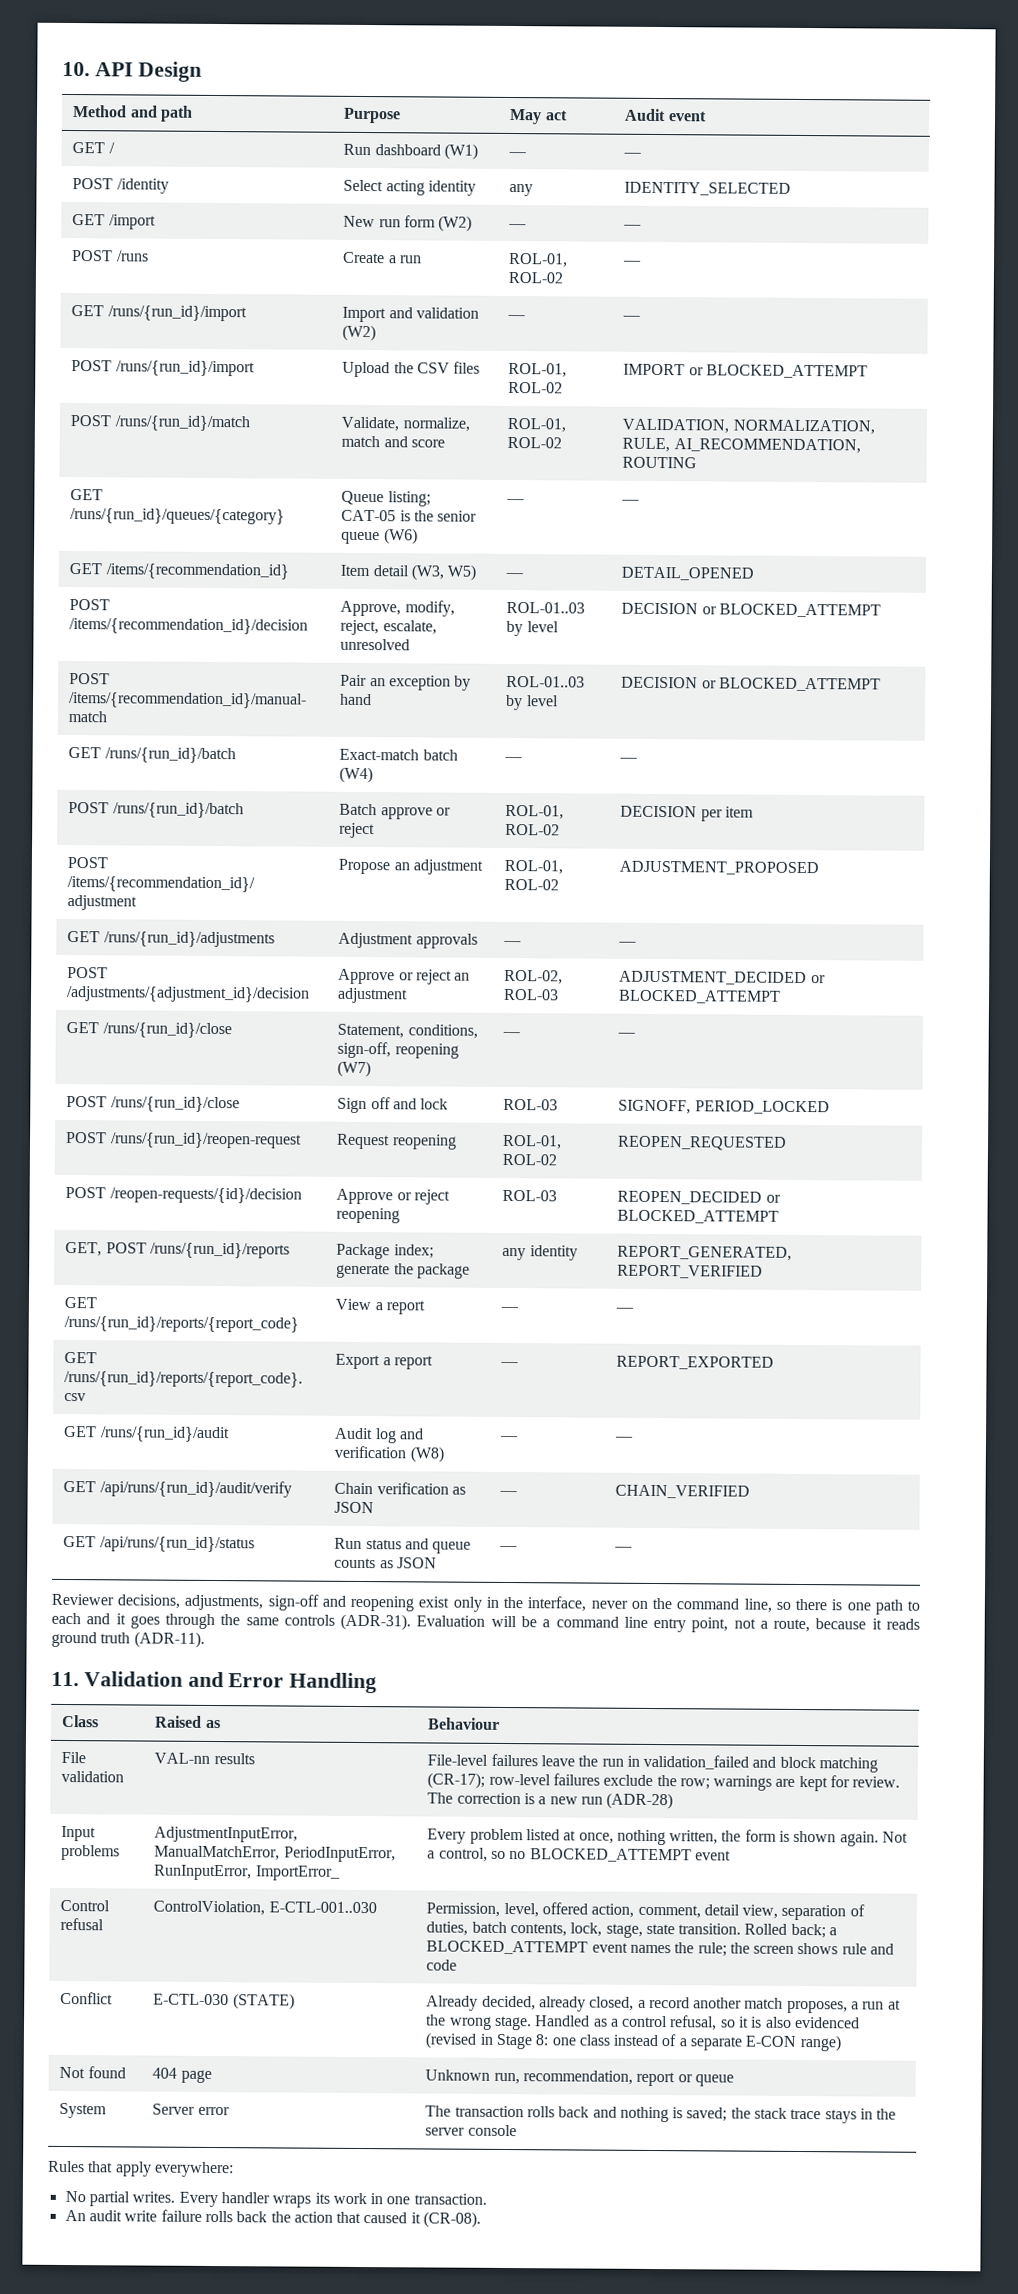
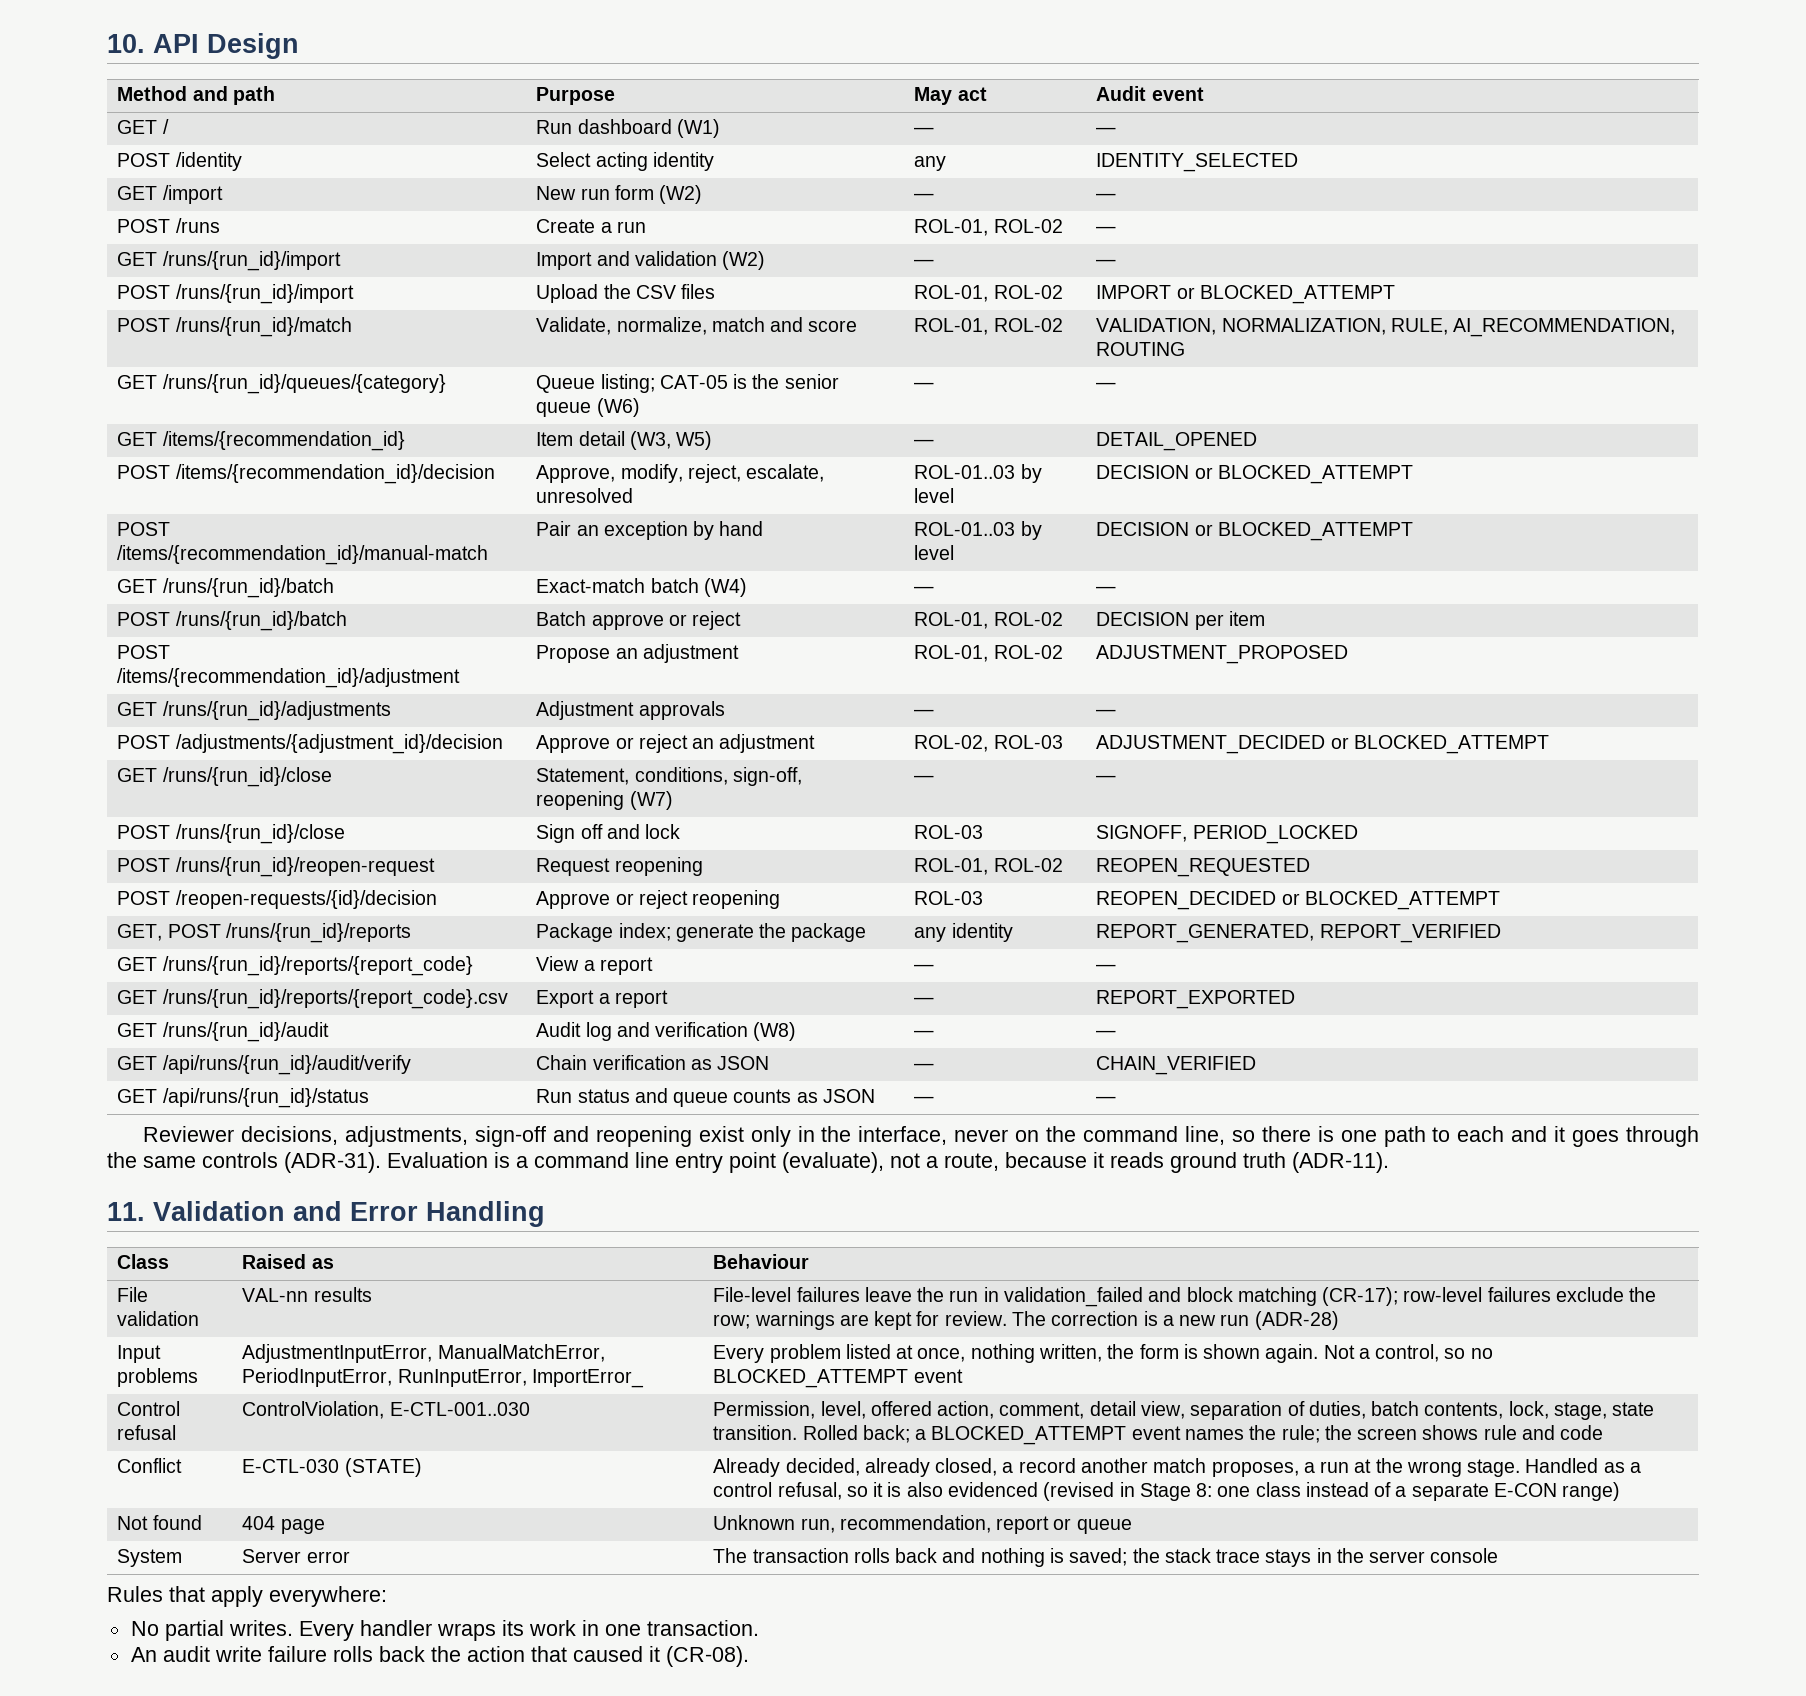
[490,1615,537,1628] will be -> [494,1152,510,1168] is
[691,1617,729,1633] point, -> [729,1152,884,1173] point (evaluate),

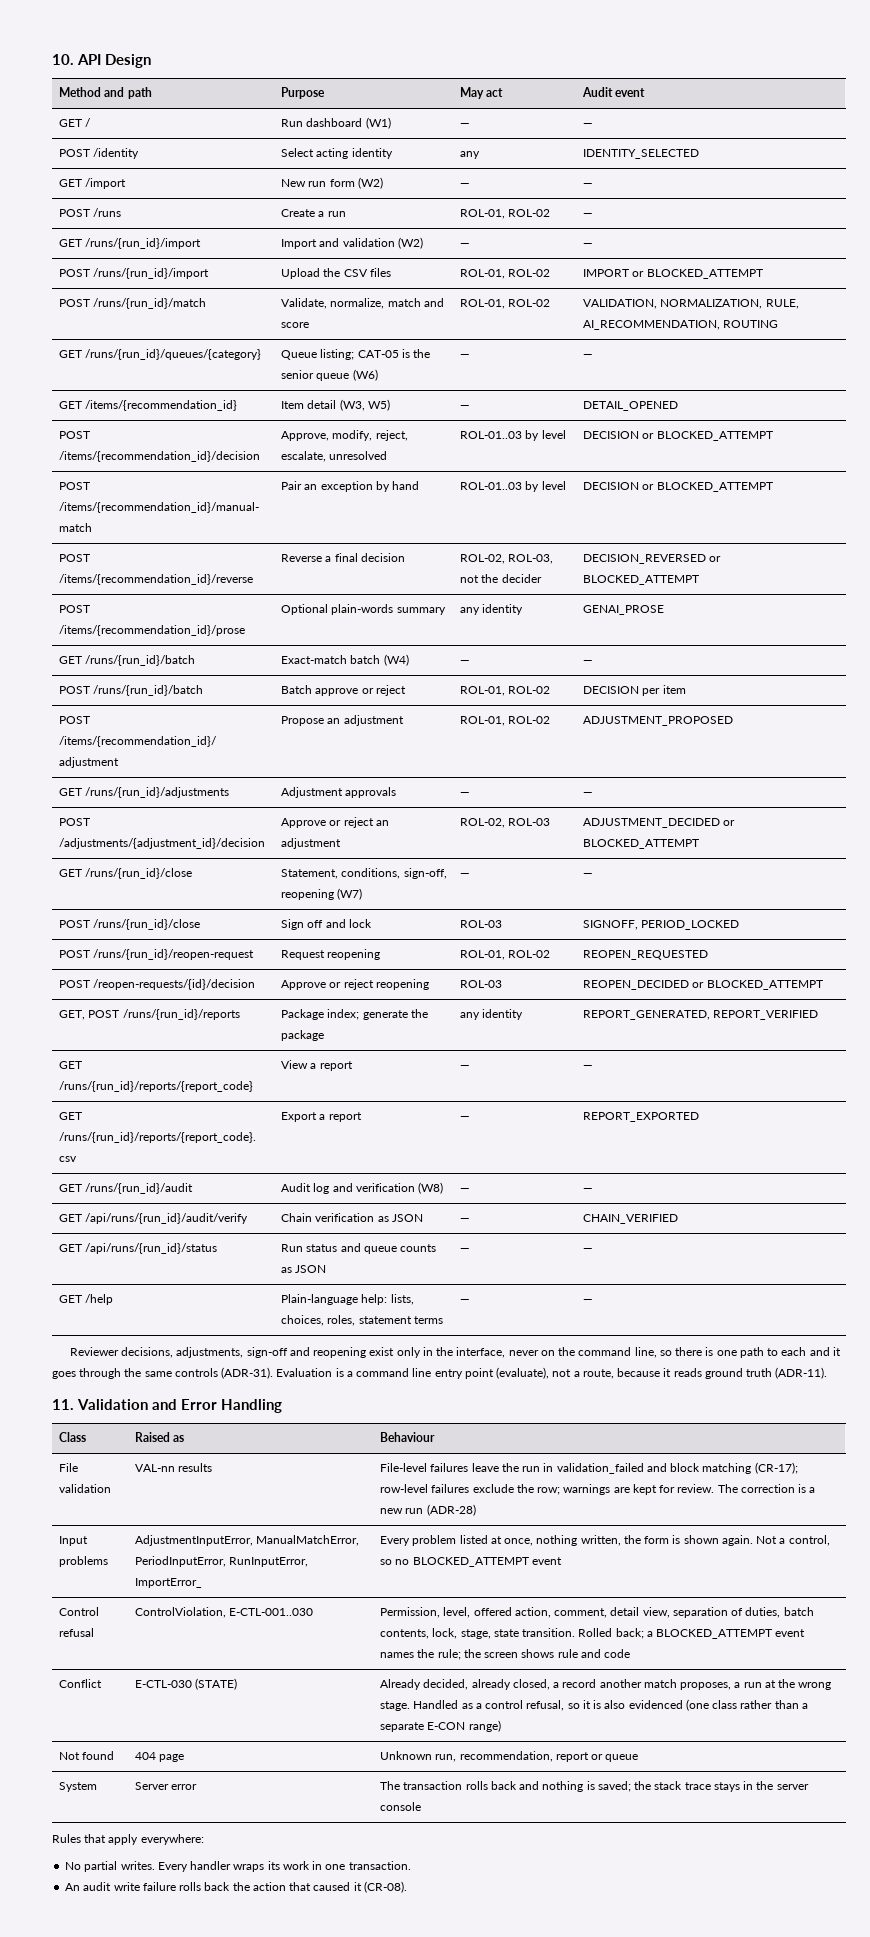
(1413, 531) none -> [59,554,91,562] [59,574,254,585] [281,553,405,562] [460,554,554,564] [460,574,542,583] [583,554,722,564] [583,575,700,585] [59,605,91,613] [59,625,246,636] [281,604,446,615] [460,604,524,615] [583,605,665,615] // POST /items/{recommendation_id}/reverse | Reverse a final decision | ROL-02, ROL-03, not the decider | DECISION_REVERSED or BLOCKED_ATTEMPT // POST /items/{recommendation_id}/prose | Optional plain-words summary | any identity | GENAI_PROSE
(1117, 1099) none -> [59,1294,114,1305] [281,1294,414,1305] [281,1315,443,1326] [460,1299,471,1303] [583,1299,594,1303] // GET /help | Plain-language help: lists, choices, roles, statement terms | — | —
[1043,1482,1392,1501] (revised in Stage 8: one class instead of -> [685,1699,799,1711] (one class rather than

